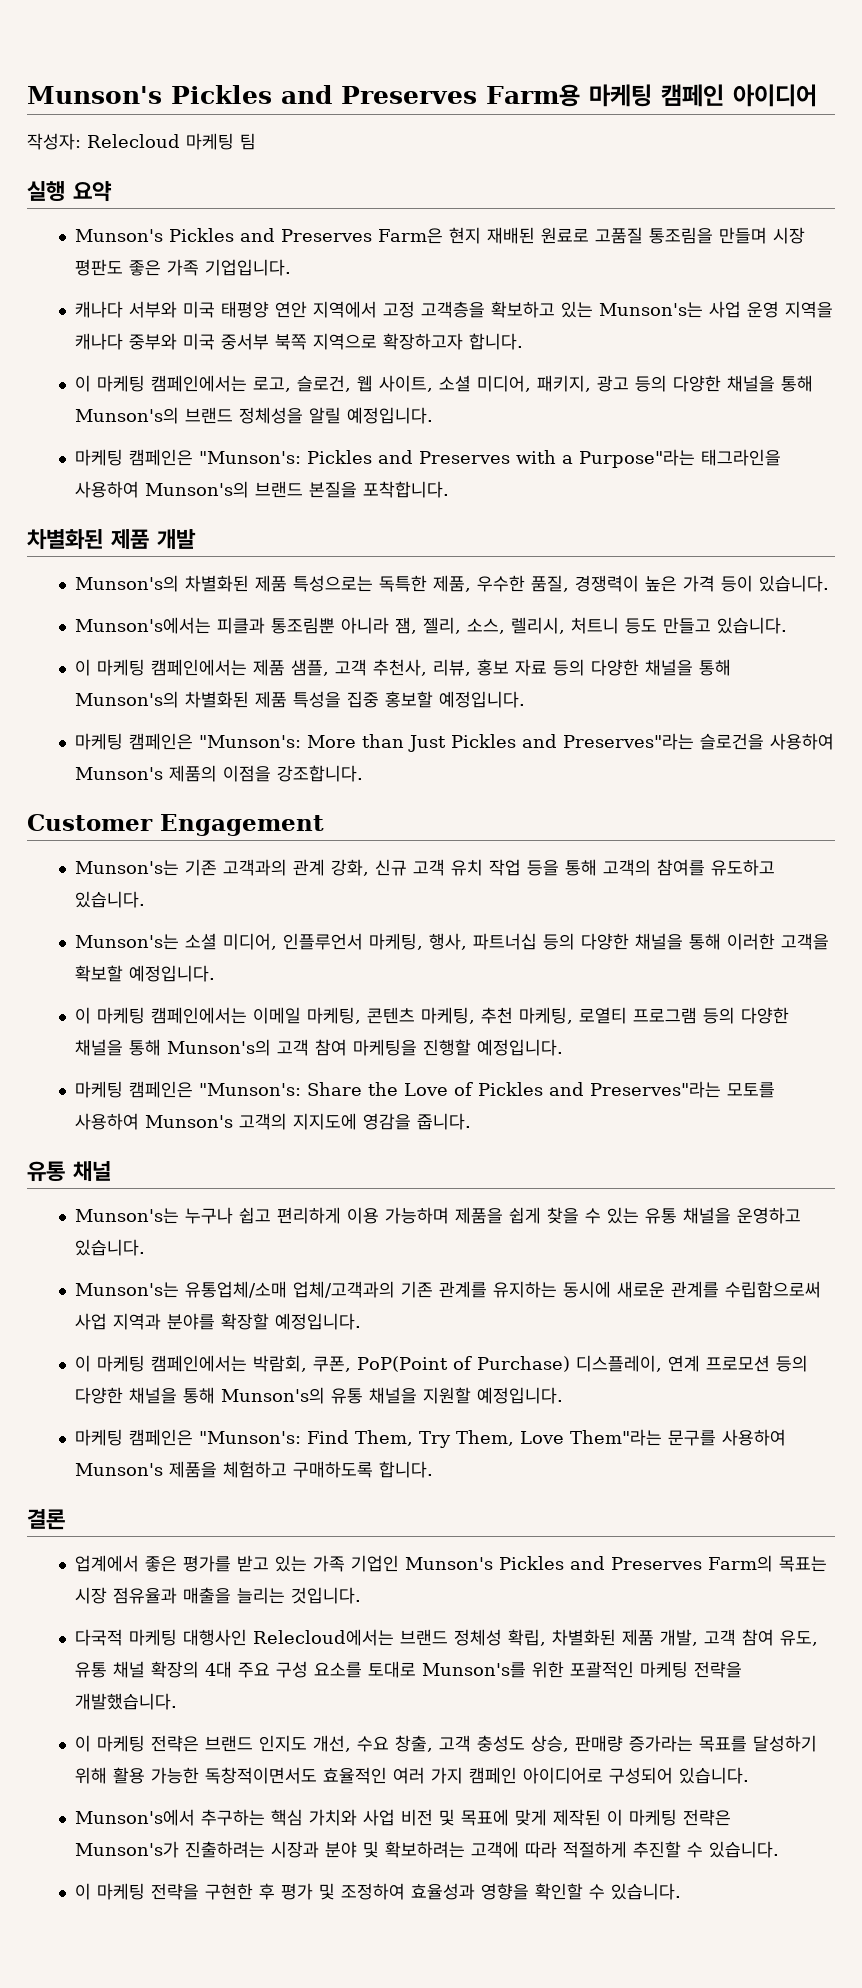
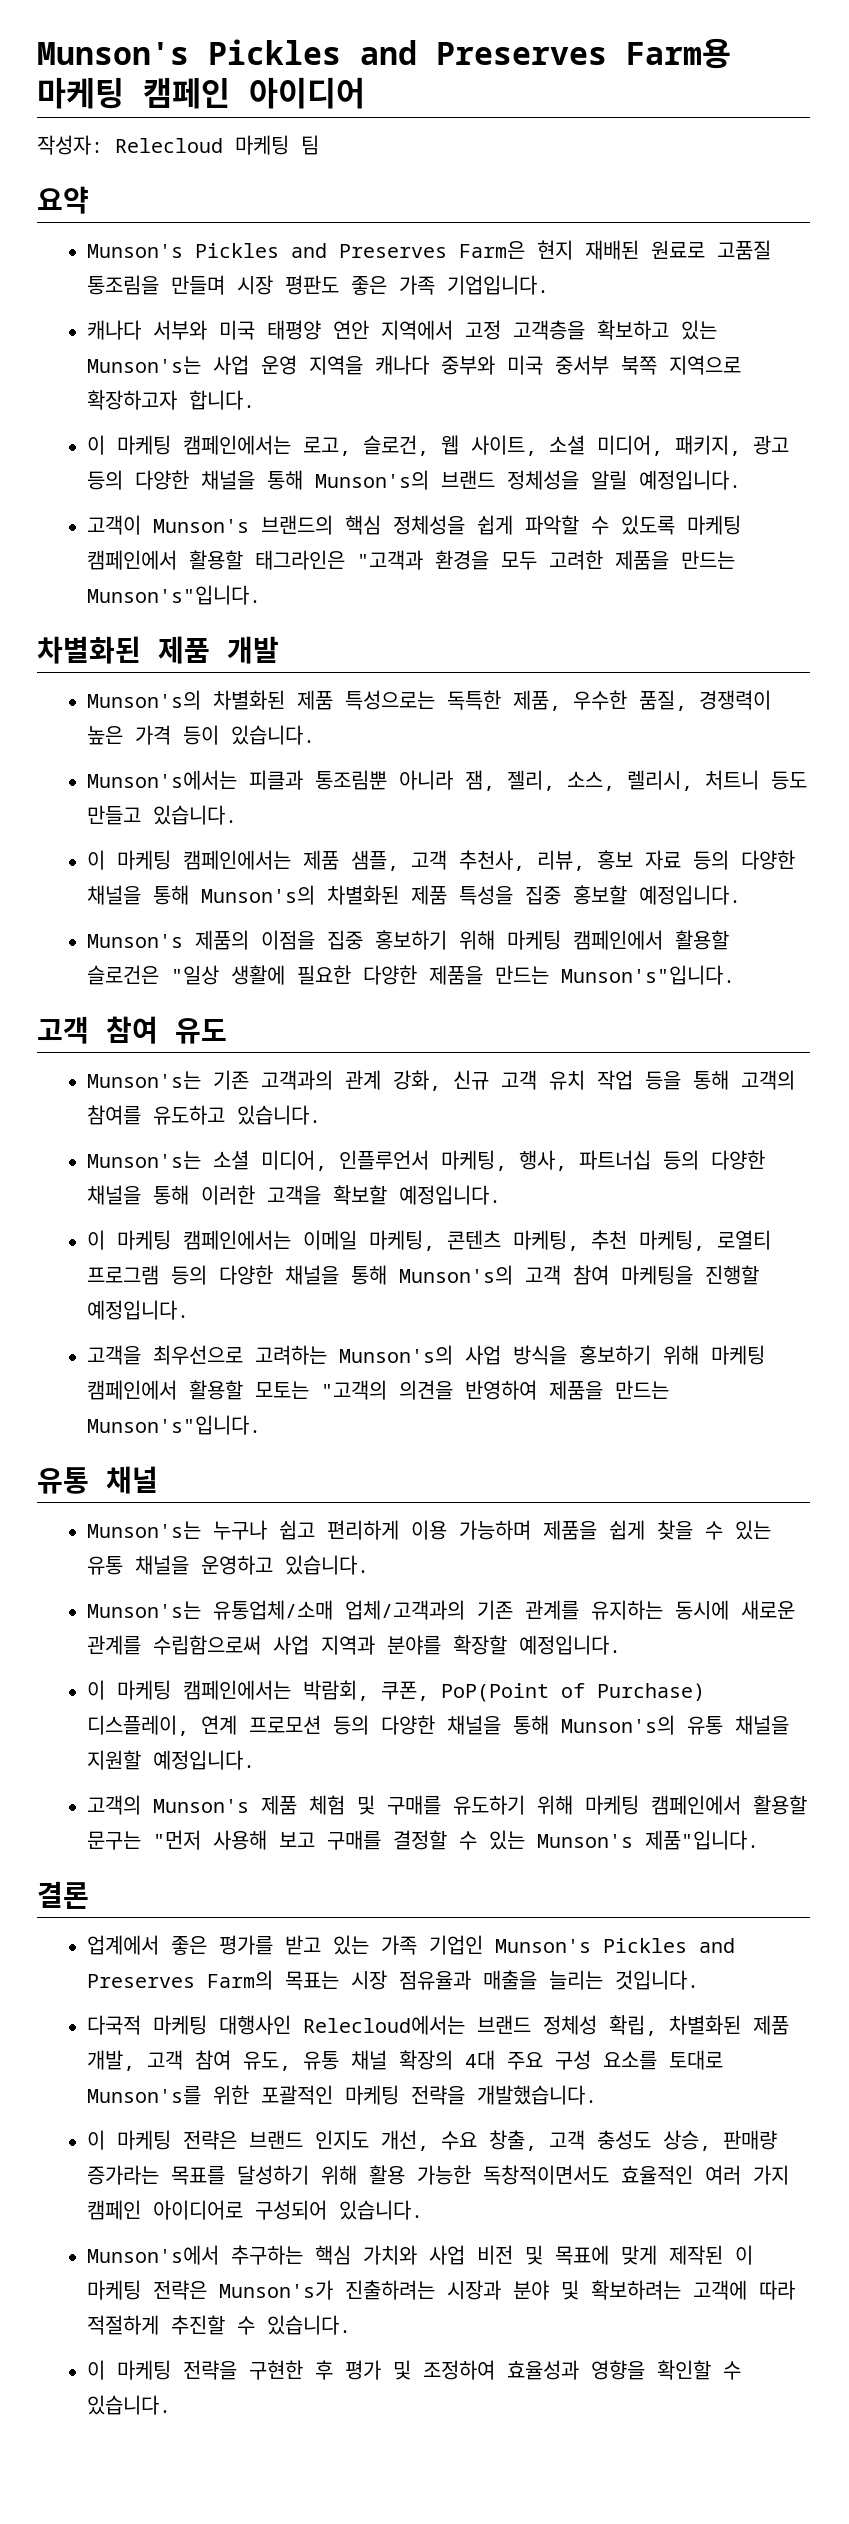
[27,181,65,202] 실행 -> (319, 145) none
[74,449,781,468] [74,481,449,498] 마케팅 캠페인은 "Munson's: Pickles and Preserves with a Purpose"라는 태그라인을 사용하여 Munson's의 브랜드 본질을 포착합니다. -> [86,515,741,535] [86,550,735,570] [86,585,261,605] 고객이 Munson's 브랜드의 핵심 정체성을 쉽게 파악할 수 있도록 마케팅 캠페인에서 활용할 태그라인은 "고객과 환경을 모두 고려한 제품을 만드는 Munson's"입니다.
[74,733,834,752] [74,765,363,782] [27,814,324,836] 마케팅 캠페인은 "Munson's: More than Just Pickles and Preserves"라는 슬로건을 사용하여 Munson's 제품의 이점을 강조합니다. // Customer Engagement -> [86,930,729,950] [86,965,735,985] [37,1016,227,1044] Munson's 제품의 이점을 집중 홍보하기 위해 마케팅 캠페인에서 활용할 슬로건은 "일상 생활에 필요한 다양한 제품을 만드는 Munson's"입니다. // 고객 참여 유도
[74,1081,775,1098] [74,1113,471,1130] 마케팅 캠페인은 "Munson's: Share the Love of Pickles and Preserves"라는 모토를 사용하여 Munson's 고객의 지지도에 영감을 줍니다. -> [86,1345,765,1365] [86,1380,669,1400] [86,1415,261,1435] 고객을 최우선으로 고려하는 Munson's의 사업 방식을 홍보하기 위해 마케팅 캠페인에서 활용할 모토는 "고객의 의견을 반영하여 제품을 만드는 Munson's"입니다.
[74,1429,786,1448] [74,1461,433,1478] 마케팅 캠페인은 "Munson's: Find Them, Try Them, Love Them"라는 문구를 사용하여 Munson's 제품을 체험하고 구매하도록 합니다. -> [86,1795,807,1815] [86,1830,759,1850] 고객의 Munson's 제품 체험 및 구매를 유도하기 위해 마케팅 캠페인에서 활용할 문구는 "먼저 사용해 보고 구매를 결정할 수 있는 Munson's 제품"입니다.

